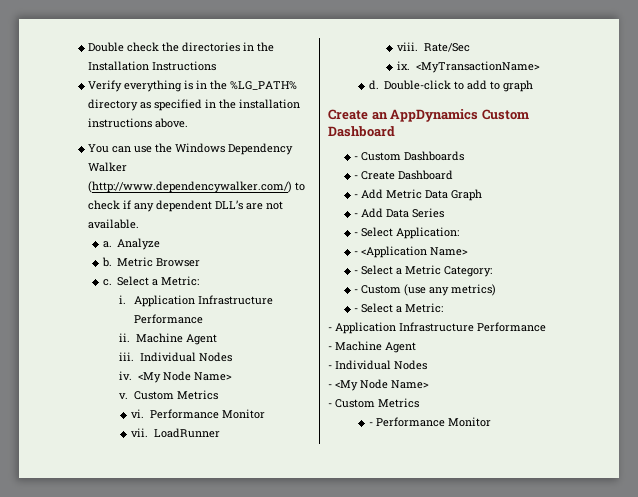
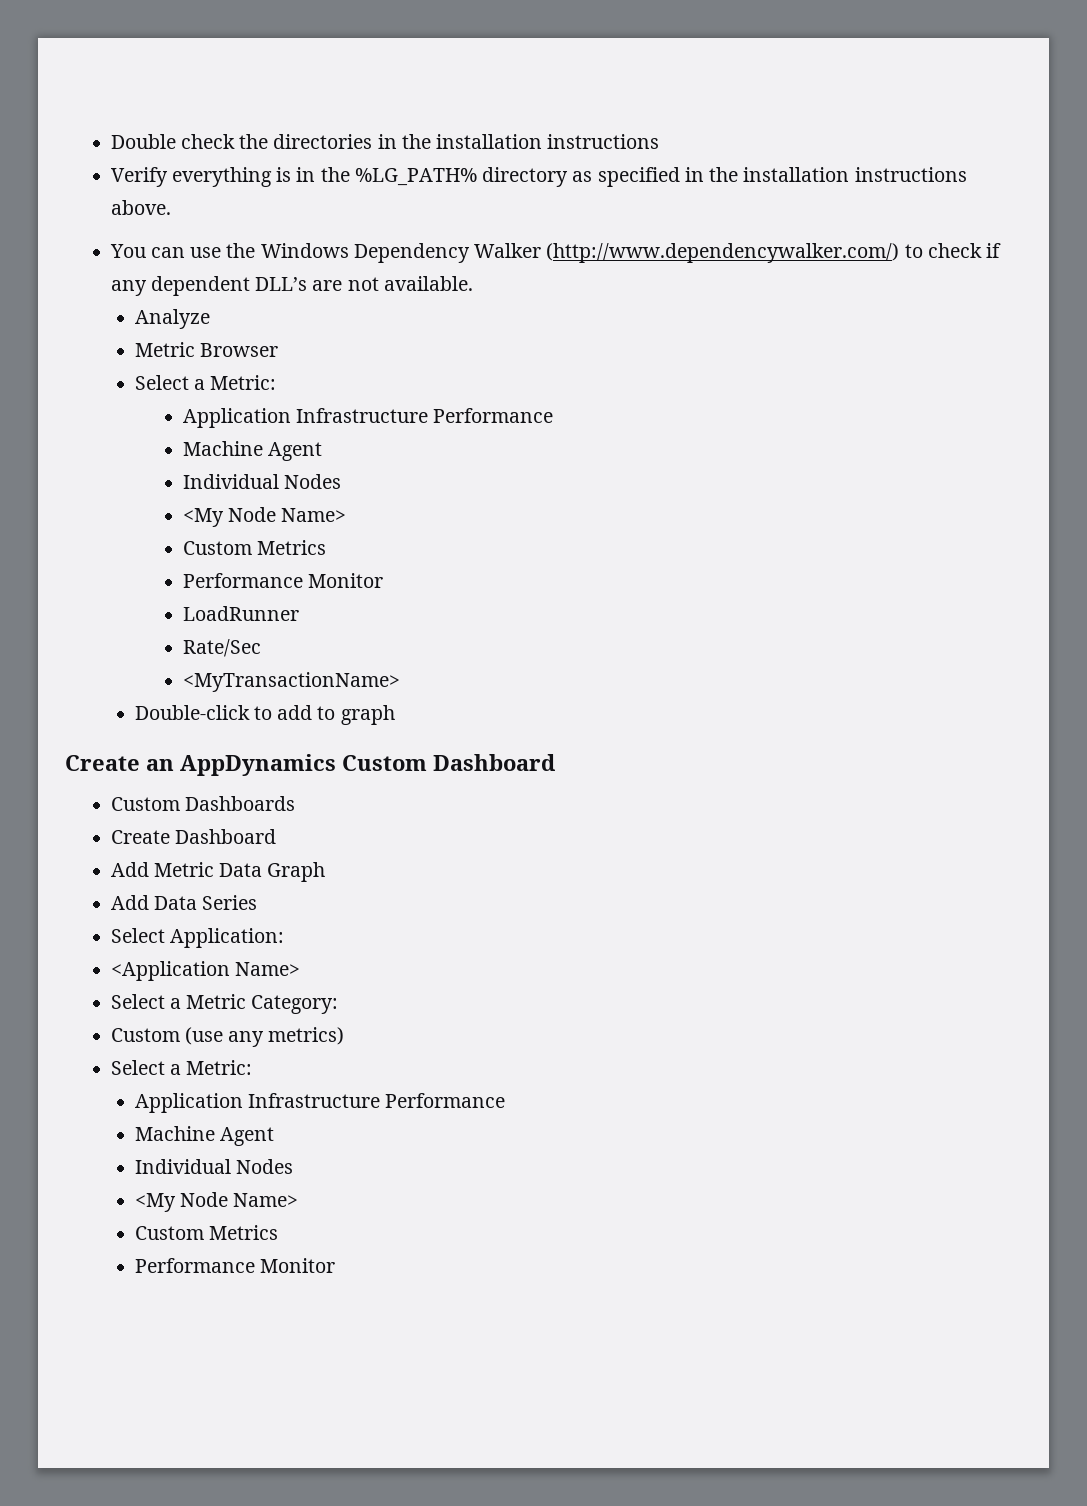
[88,61,217,71] Installation Instructions -> [436,134,660,149] installation instructions
[102,241,112,248] a. -> (473, 283) none
[101,257,112,267] b. -> (210, 319) none
[102,276,200,286] [119,295,273,307] [133,314,203,324] [119,333,217,345] [119,352,232,362] [119,371,232,383] [119,390,218,400] [131,409,145,418] c. Select a Metric: // i. Application Infrastructure Performance // ii. Machine Agent // iii. Individual Nodes // iv. <My Node Name> // v. Custom Metrics // vi. -> [134,375,277,390] [182,408,554,428] [182,441,323,461] [182,474,342,489] [182,507,347,527] [182,540,327,555] Select a Metric: // Application Infrastructure Performance // Machine Agent // Individual Nodes // <My Node Name> // Custom Metrics //
[131,428,149,437] vii. -> (384, 580) none
[397,42,419,51] viii. -> (299, 613) none
[397,61,411,70] ix. -> (261, 648) none
[368,80,379,90] d. -> (400, 682) none
[354,156,359,160] - -> (555, 762) none
[354,175,359,179] - -> (295, 803) none
[354,194,359,198] - -> (276, 836) none
[354,213,359,217] - -> (326, 872) none
[354,232,359,236] - -> (258, 902) none
[354,251,359,255] - -> (284, 938) none
[354,270,359,274] - -> (300, 969) none
[354,289,359,293] - -> (339, 1004) none
[354,303,444,313] [328,322,546,334] [328,341,416,353] [328,360,427,370] [328,379,429,391] [328,398,419,408] [368,422,373,426] - Select a Metric: // - Application Infrastructure Performance // - Machine Agent // - Individual Nodes // - <My Node Name> // - Custom Metrics // - -> [110,1060,253,1075] [134,1093,506,1113] [134,1126,274,1146] [134,1159,293,1174] [134,1192,299,1212] [134,1225,278,1240] Select a Metric: // Application Infrastructure Performance // Machine Agent // Individual Nodes // <My Node Name> // Custom Metrics //

